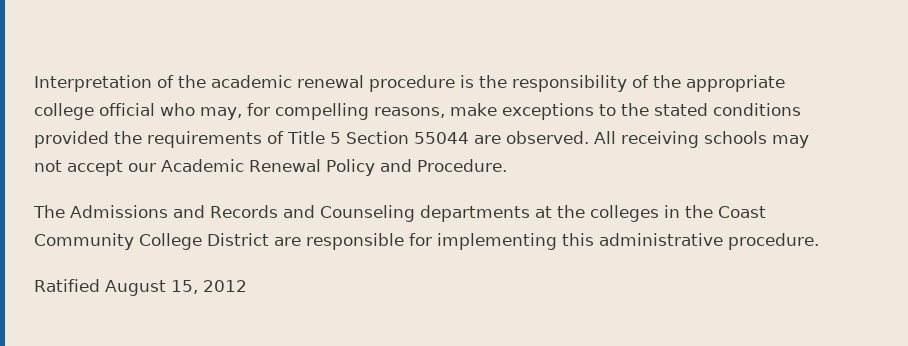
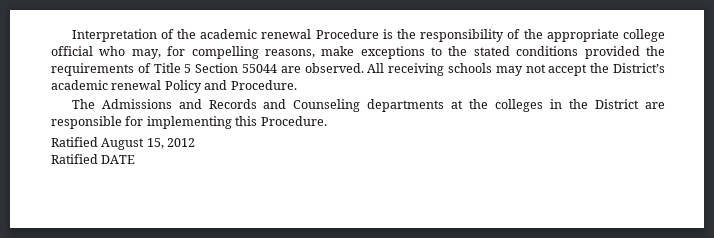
[369,75,455,92] procedure -> [315,29,379,39] Procedure
[128,159,321,172] our Academic Renewal -> [590,63,665,73] [51,80,162,90] the District’s academic renewal
[718,206,766,218] [34,233,202,250] Coast Community College -> (589, 104) none
[599,233,819,250] administrative procedure. -> [260,116,327,126] Procedure.
(247, 286) none -> [51,154,136,164] // Ratified DATE

